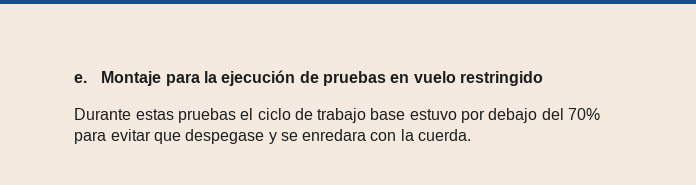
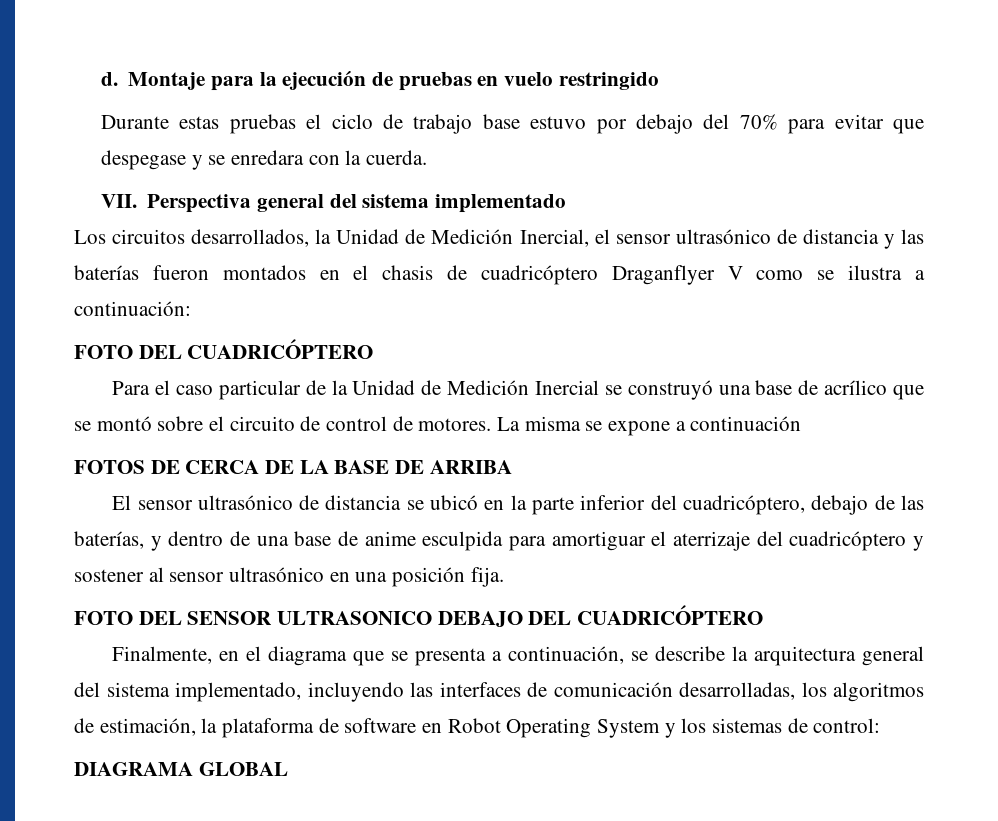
[74,74,88,83] e. -> [100,72,118,86] d.
(472, 135) none -> [100,194,567,213] [74,229,924,249] [74,265,925,285] [74,301,191,316] [74,339,374,359] [112,380,924,400] [74,416,802,436] [74,460,512,474] [112,495,925,515] [74,531,924,551] [74,567,504,587] [74,605,764,627] [112,646,924,666] [74,682,924,702] [74,718,881,738] [74,762,288,776] // VII. Perspectiva general del sistema implementado // Los circuitos desarrollados, la Unidad de Medición Inercial, el sensor ultrasónico de distancia y las baterías fueron montados en el chasis de cuadricóptero Draganflyer V como se ilustra a continuación: // FOTO DEL CUADRICÓPTERO // Para el caso particular de la Unidad de Medición Inercial se construyó una base de acrílico que se montó sobre el circuito de control de motores. La misma se expone a continuación // FOTOS DE CERCA DE LA BASE DE ARRIBA // El sensor ultrasónico de distancia se ubicó en la parte inferior del cuadricóptero, debajo de las baterías, y dentro de una base de anime esculpida para amortiguar el aterrizaje del cuadricóptero y sostener al sensor ultrasónico en una posición fija. // FOTO DEL SENSOR ULTRASONICO DEBAJO DEL CUADRICÓPTERO // Finalmente, en el diagrama que se presenta a continuación, se describe la arquitectura general del sistema implementado, incluyendo las interfaces de comunicación desarrolladas, los algoritmos de estimación, la plataforma de software en Robot Operating System y los sistemas de control: // DIAGRAMA GLOBAL

